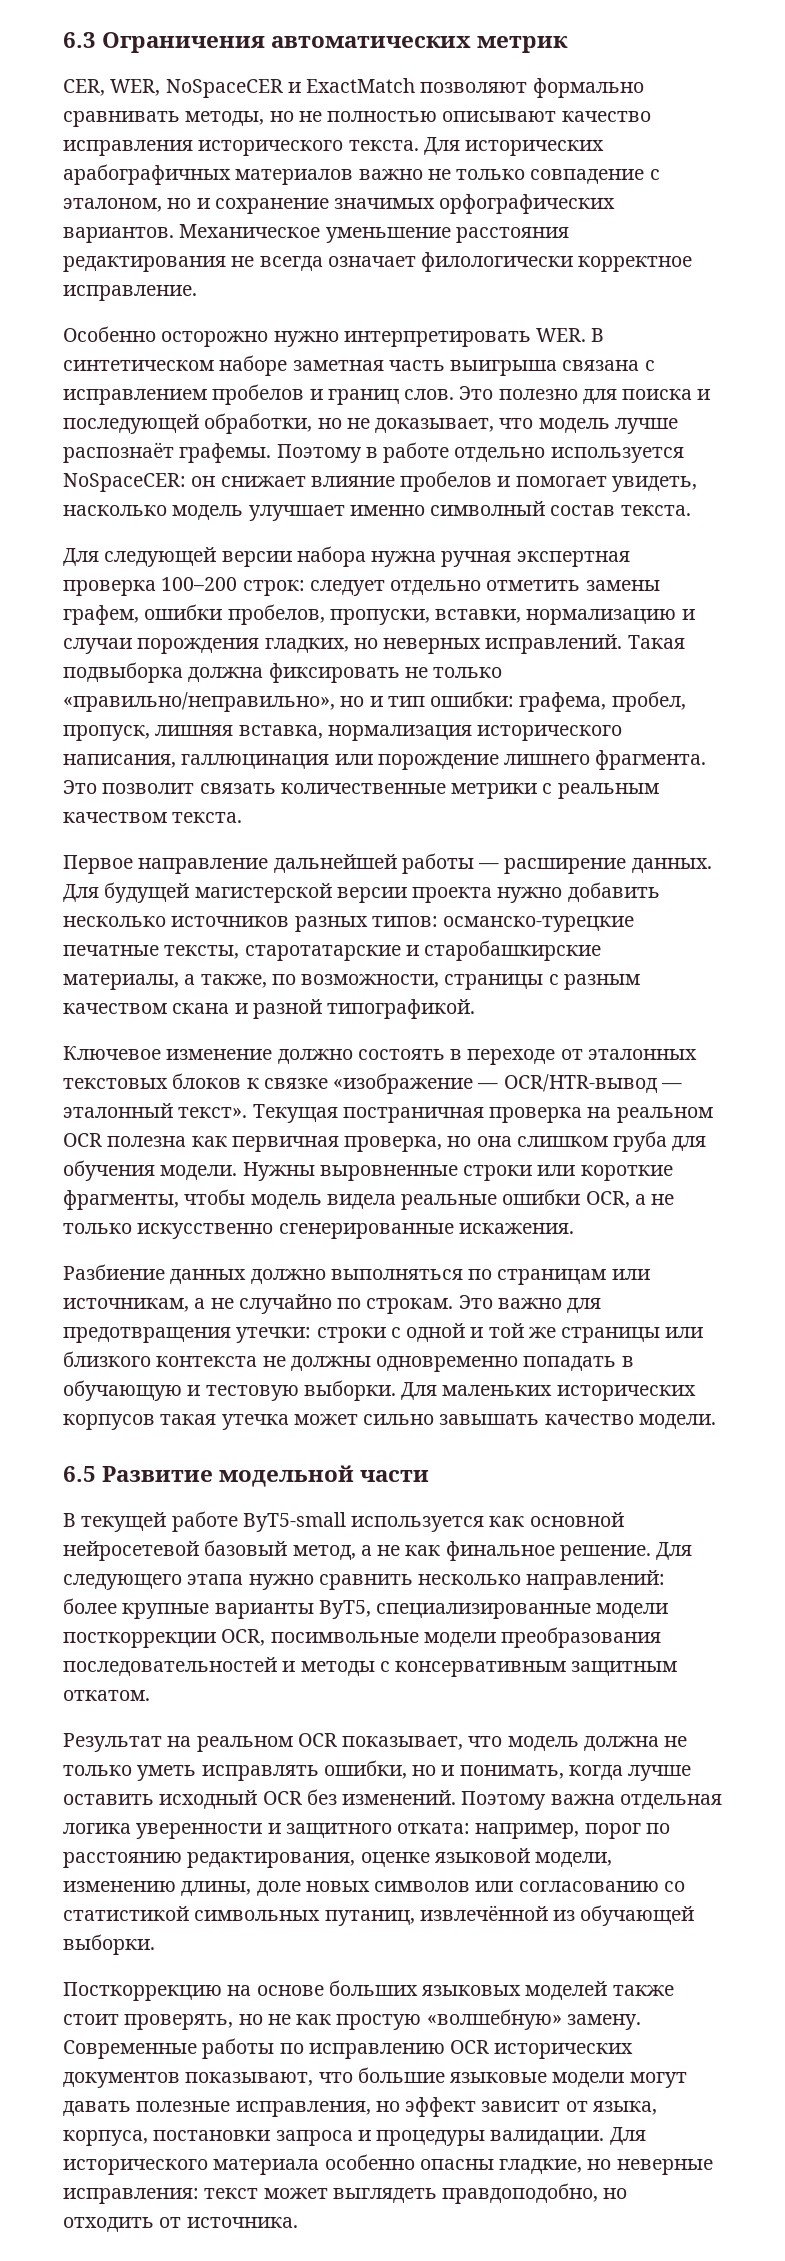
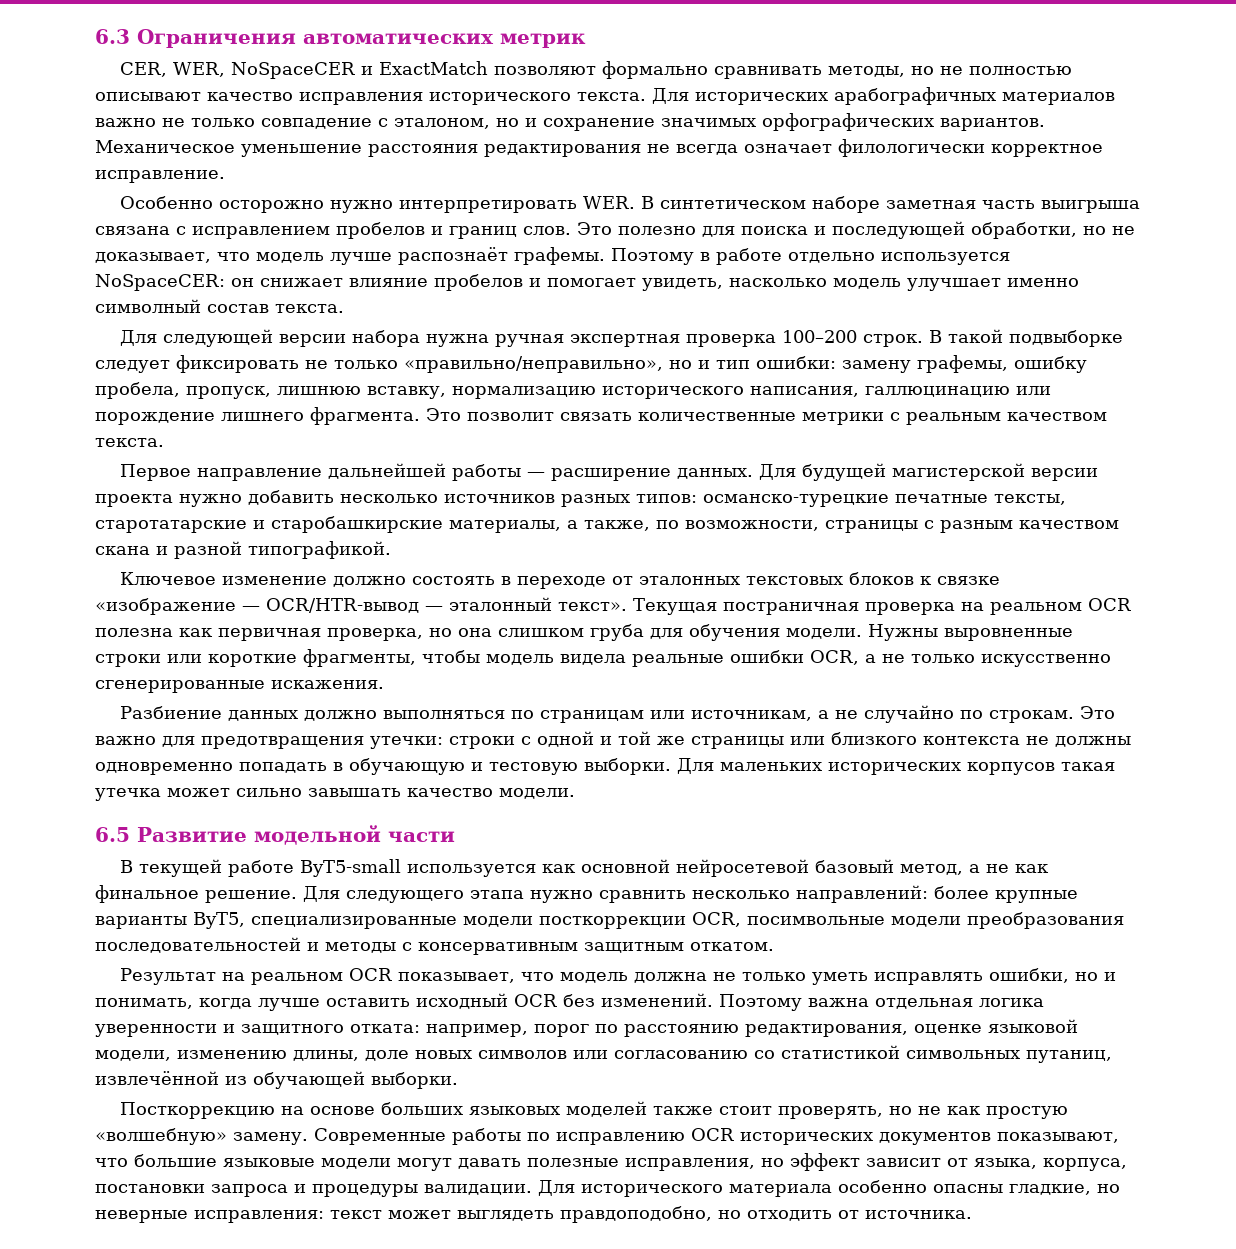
[242,580,660,596] [63,604,695,625] [63,634,685,654] [63,662,264,683] строк: следует отдельно отметить замены графем, ошибки пробелов, пропуски, вставки, нормализацию и случаи порождения гладких, но неверных исправлений. Такая подвыборка должна -> [863,329,1124,347] [95,360,170,373] строк. В такой подвыборке следует
[519,691,686,712] [63,725,472,741] графема, пробел, пропуск, лишняя вставка, нормализация -> [842,355,1087,373] [95,382,596,399] замену графемы, ошибку пробела, пропуск, лишнюю вставку, нормализацию
[181,754,330,769] галлюцинация -> [865,386,1010,397] галлюцинацию

